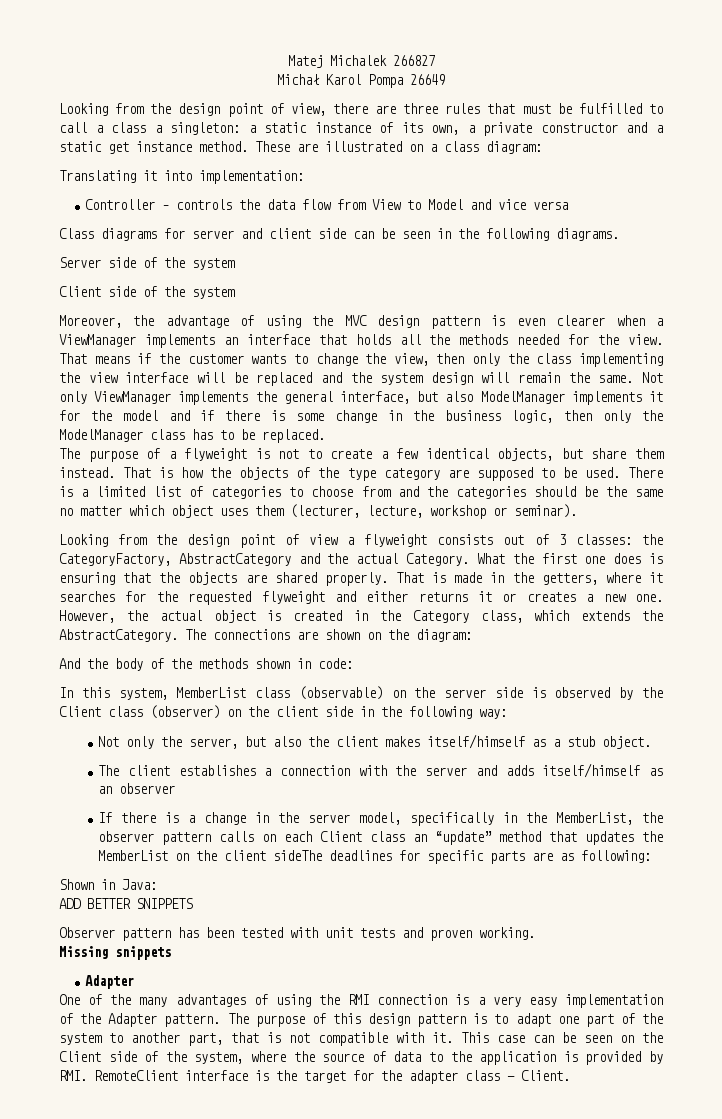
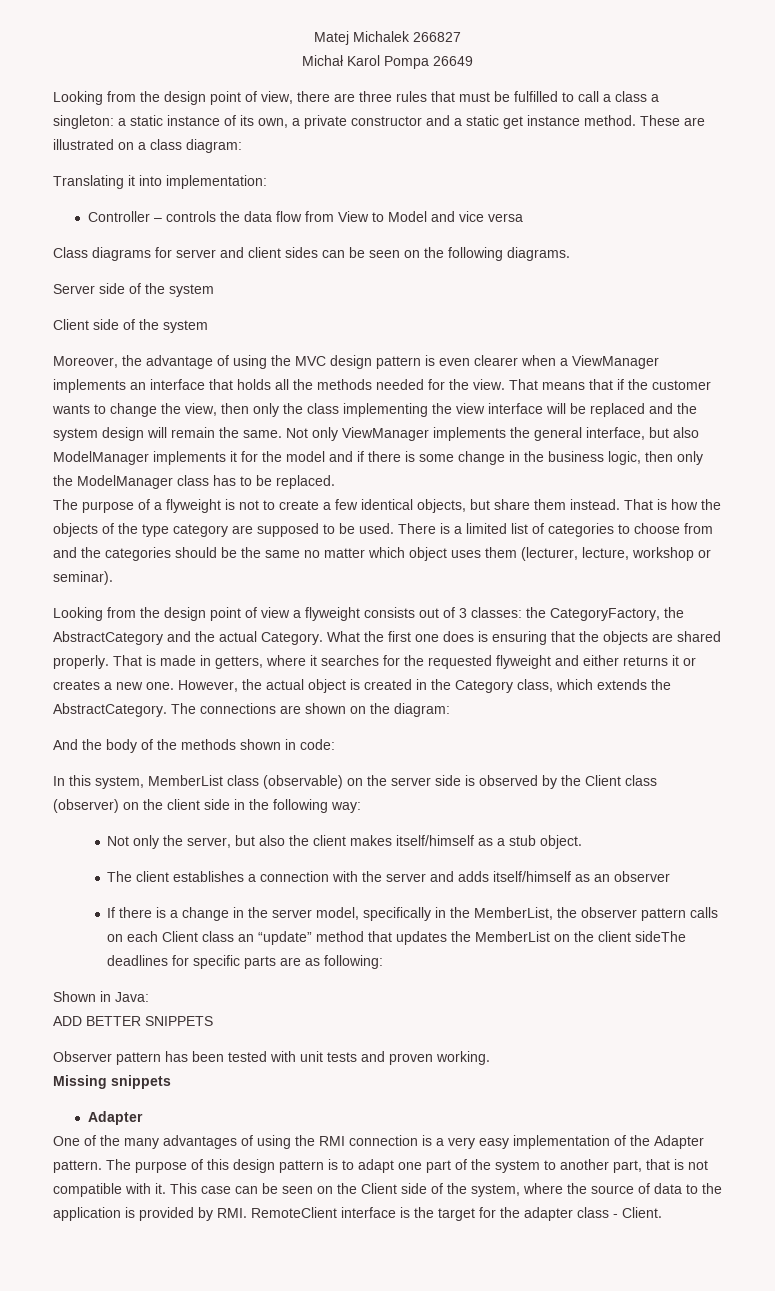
[318,228,451,239] side can be seen in -> [285,247,420,258] sides can be seen on
(130, 360) none -> [589,379,613,390] that
(171, 559) none -> [664,607,684,618] the
[512,572,534,583] the -> (211, 660) none

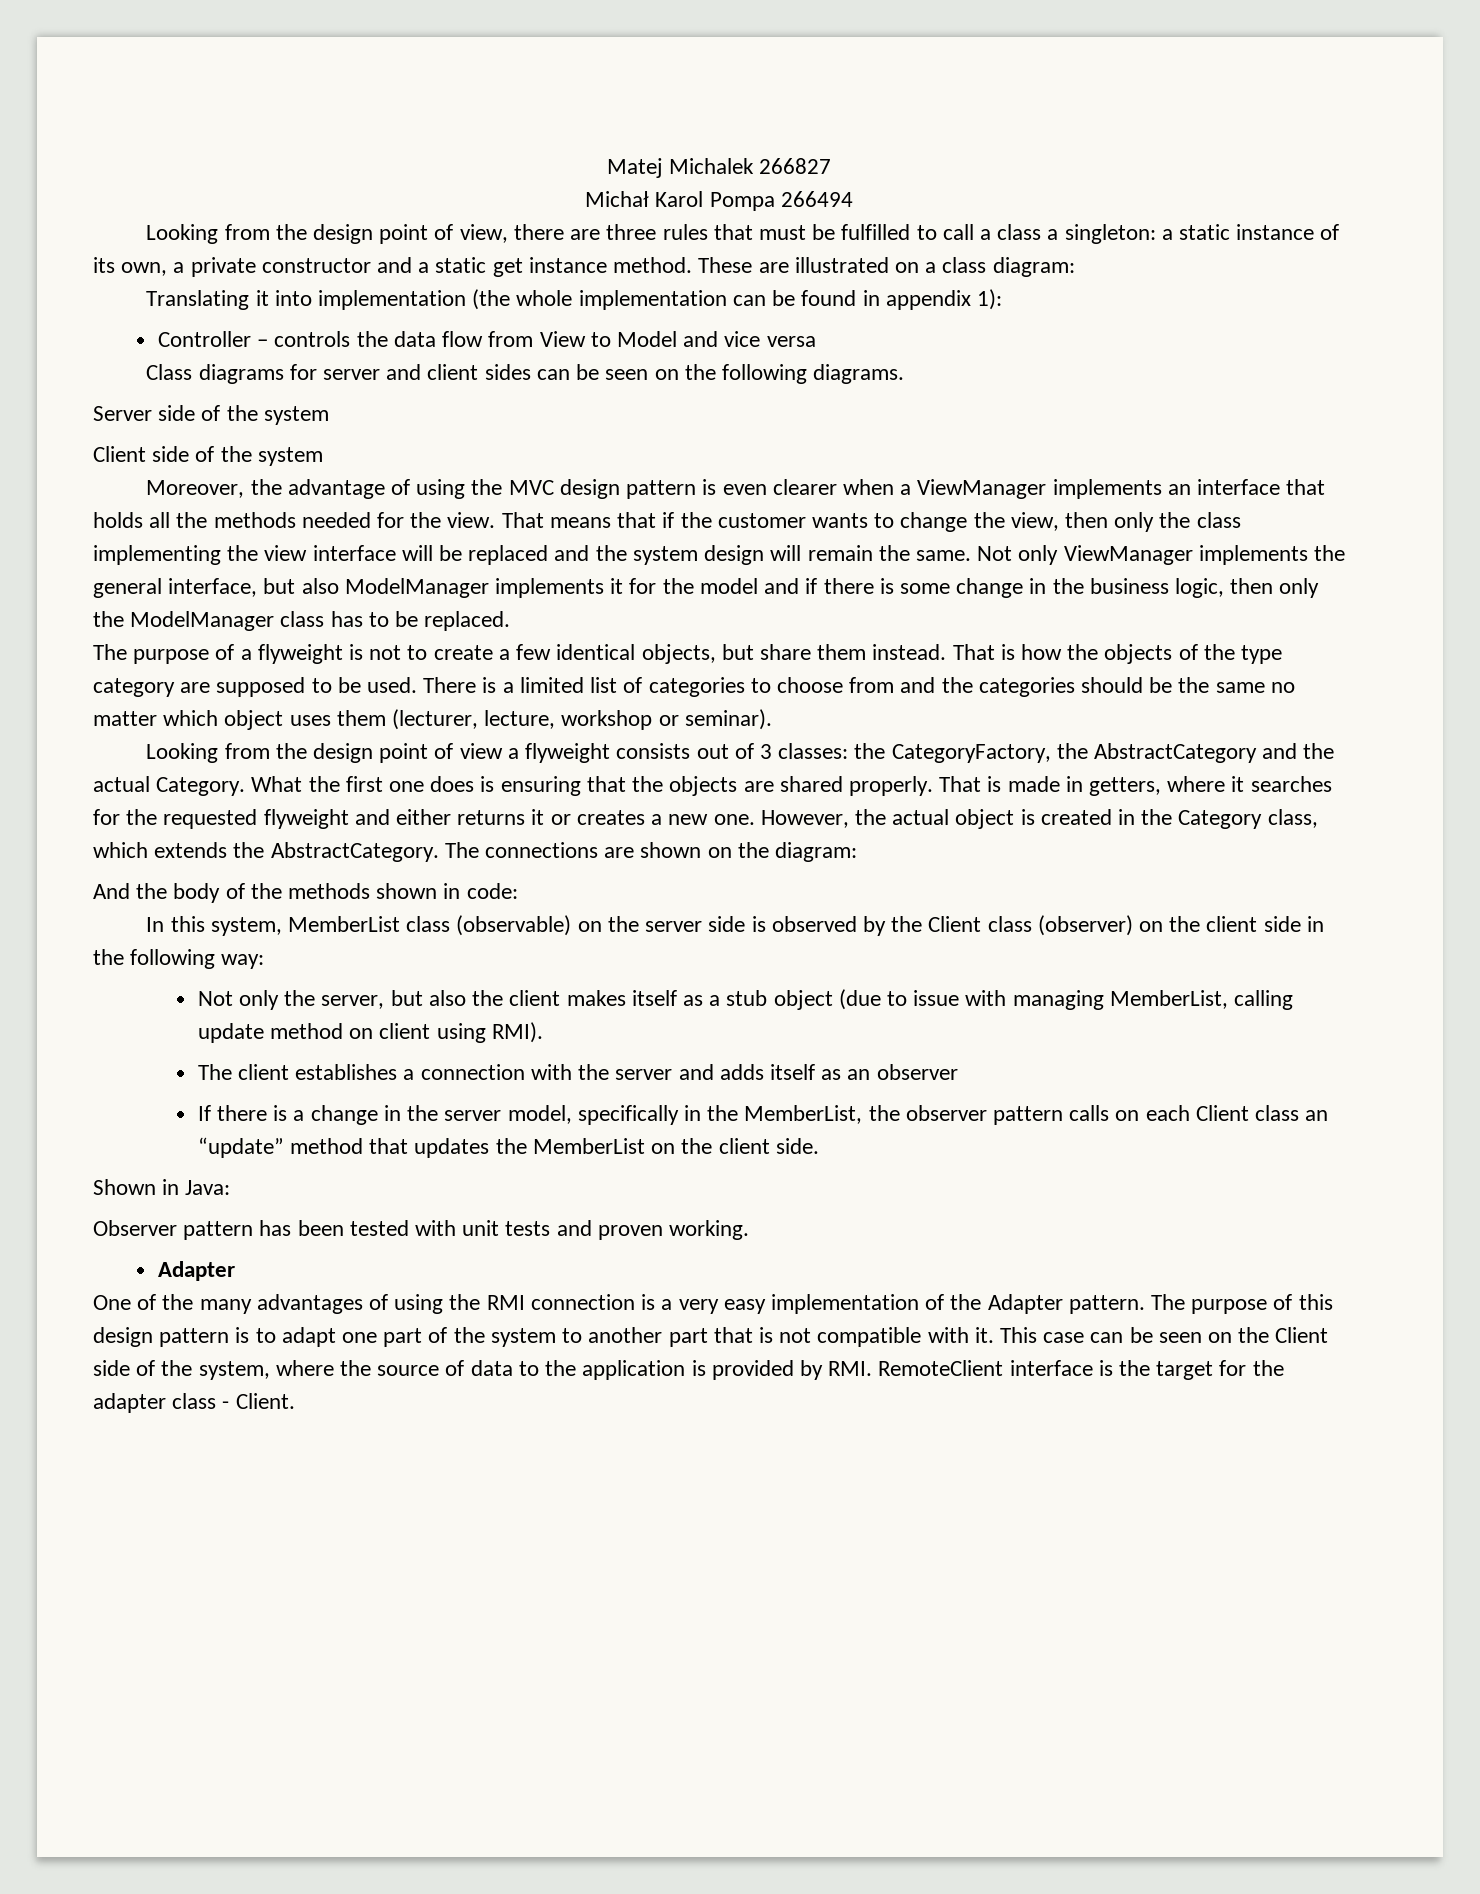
[433,56,473,66] 26649 -> [780,191,853,207] 266494
[166,175,267,189] implementation: -> [318,289,1002,310] implementation (the whole implementation can be found in appendix 1):
[396,835,475,846] itself/himself -> [631,990,677,1006] itself
[540,835,583,849] object. -> [773,989,1294,1010] [197,1022,543,1043] object (due to issue with managing MemberList, calling update method on client using RMI).
[493,871,572,882] itself/himself -> [769,1064,815,1080] itself
[635,931,687,942] [107,955,384,969] sideThe deadlines for specific parts are as following: -> [775,1138,819,1154] side.
[53,1016,213,1026] // ADD BETTER SNIPPETS -> (231, 1187) none
[53,1075,171,1089] // Missing snippets -> (750, 1230) none
[613,1160,642,1173] part, -> [668,1328,708,1347] part

